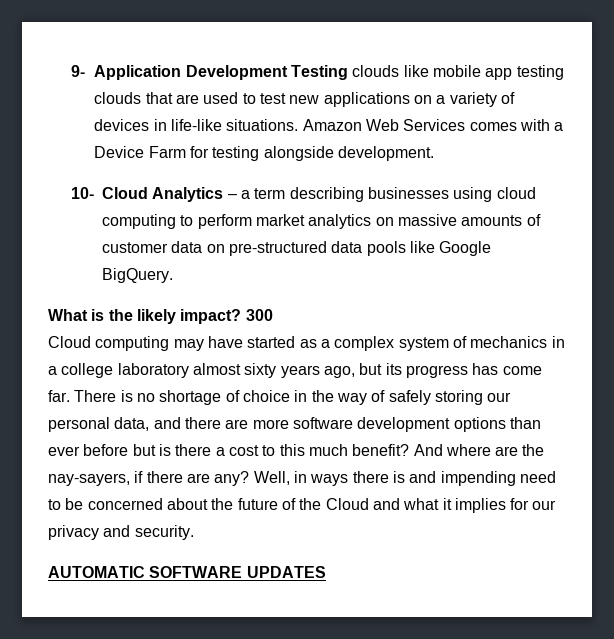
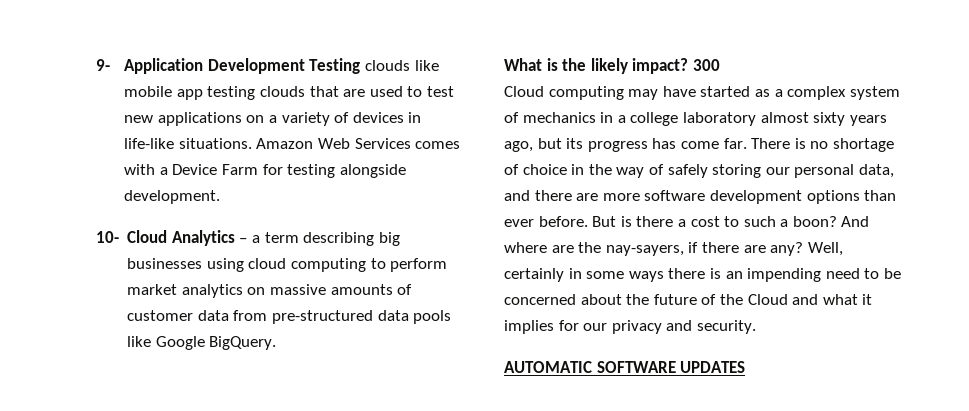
(364, 194) none -> [378,232,400,246] big
[206,244,225,253] on -> [233,310,268,321] from
[83,444,156,456] before but -> [538,216,617,227] before. But
[279,444,410,456] this much benefit? -> [743,216,837,227] such a boon?
[293,471,307,483] in -> [504,268,625,282] certainly in some
[409,471,437,483] and -> [725,271,743,279] an

